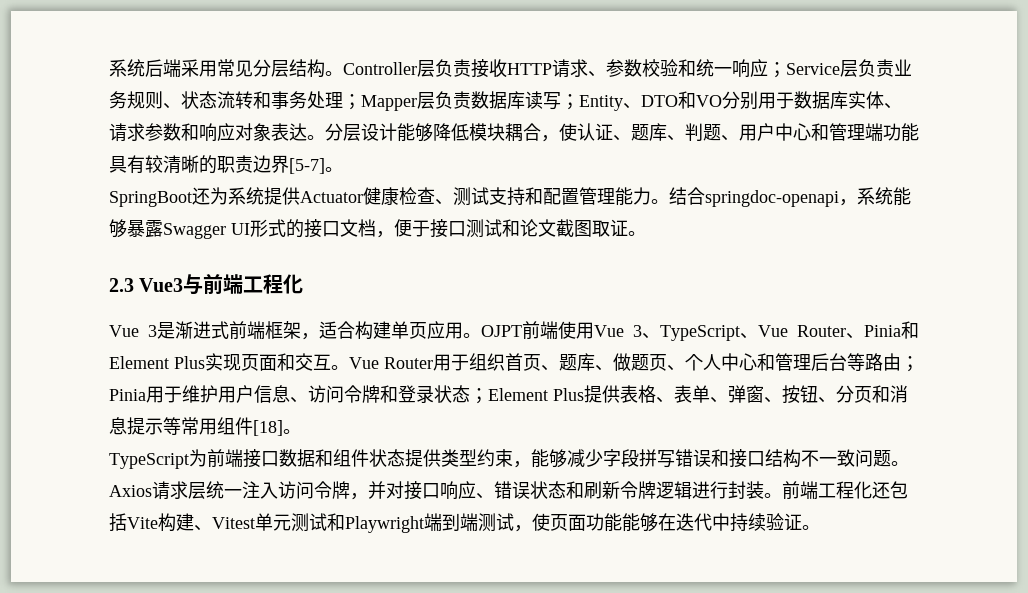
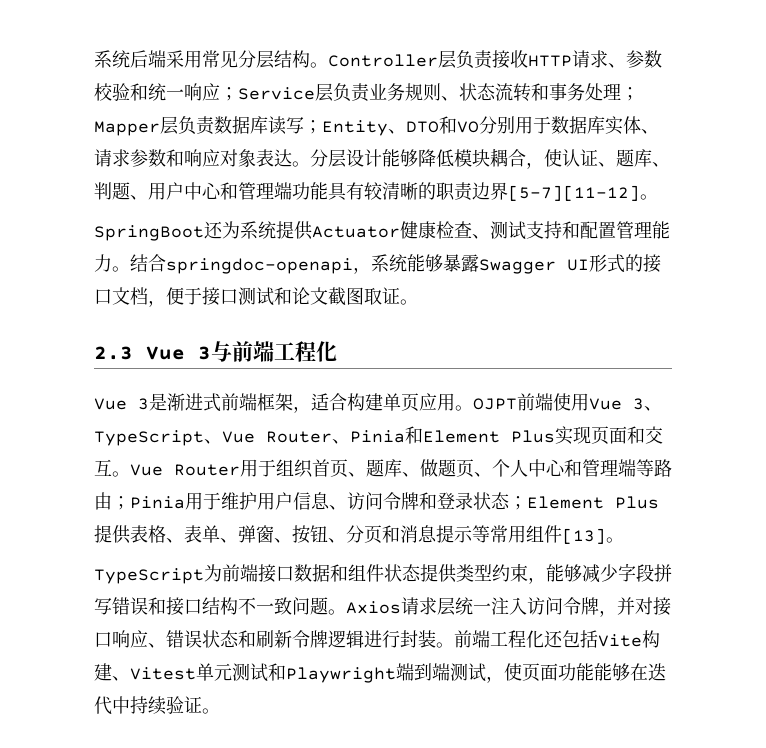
[289,158,325,174] [5-7] -> [508,185,640,201] [5-7][11-12]
[139,278,184,292] Vue3 -> [146,346,211,360] Vue 3
[811,353,847,371] 后台 -> [618,459,636,477] 端
[253,420,283,436] [18] -> [562,528,606,544] [13]

